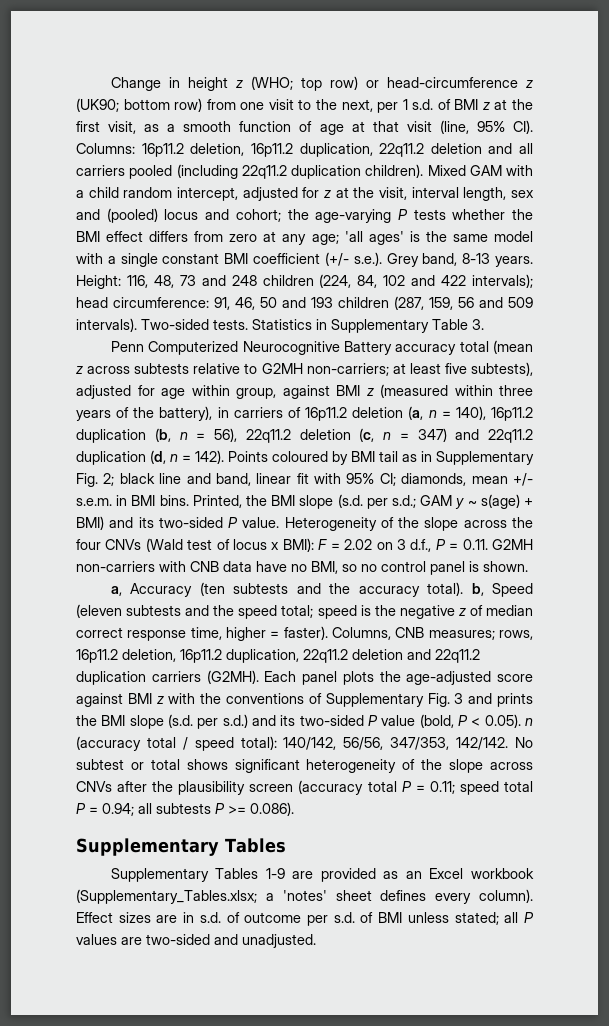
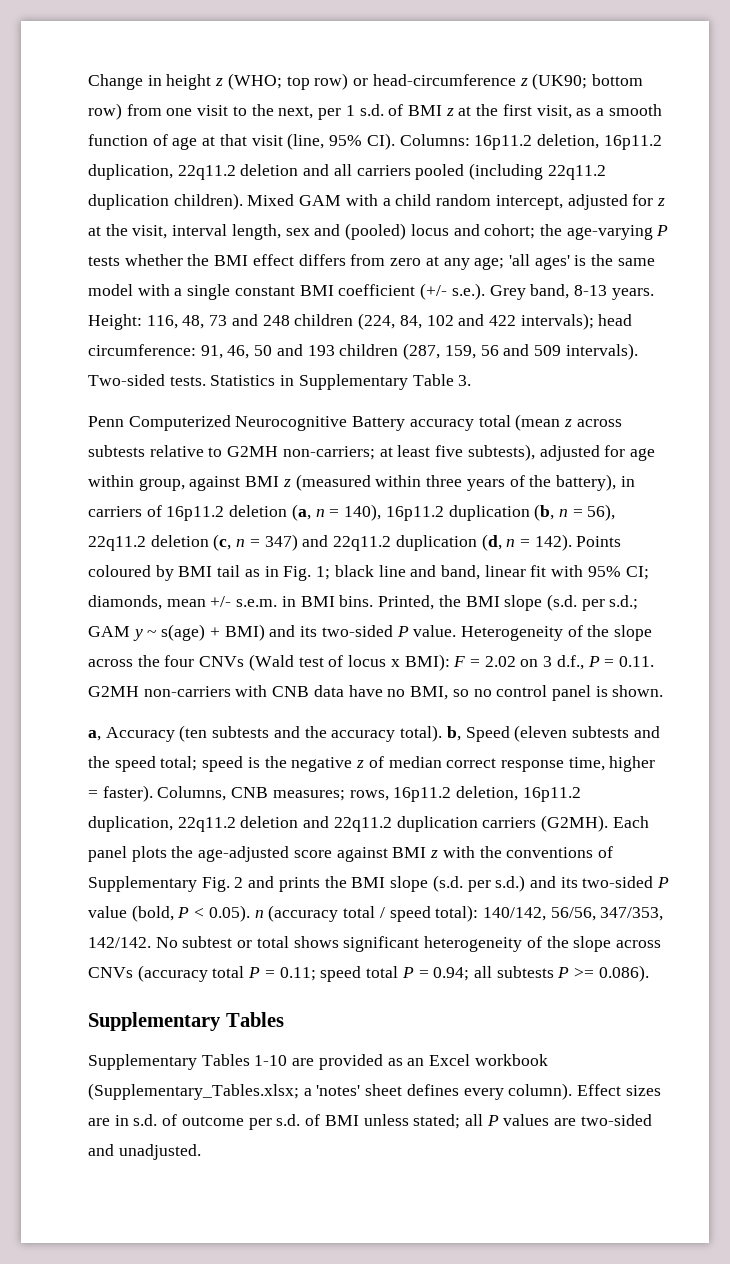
[436,451,534,465] [76,473,115,487] Supplementary Fig. 2; -> [283,566,331,581] Fig. 1;
[454,693,464,704] 3 -> [234,877,244,888] 2
[117,781,294,795] after the plausibility screen -> (133, 972) none
[265,868,285,879] 1-9 -> [254,1055,288,1066] 1-10

